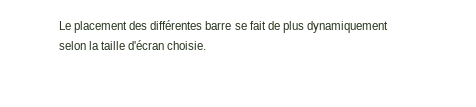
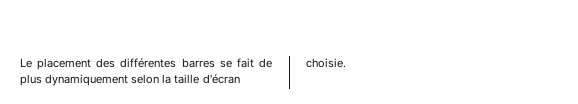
[205,21,232,30] barre -> [181,58,215,68] barres

